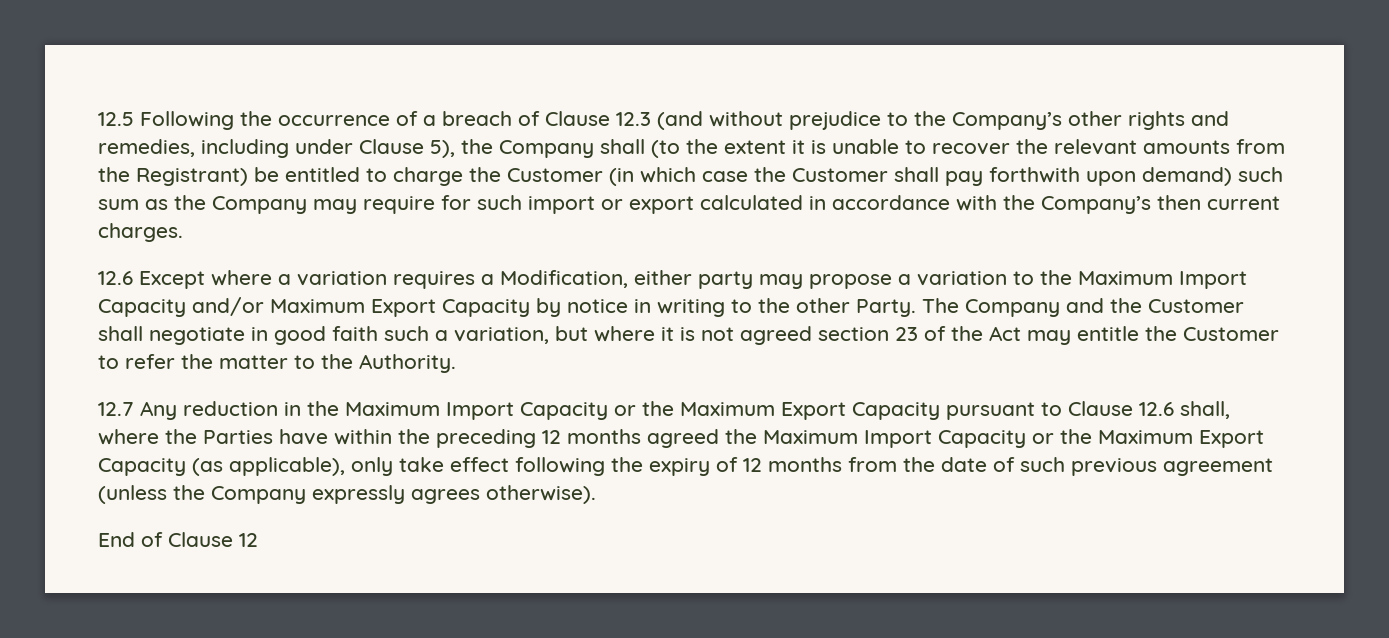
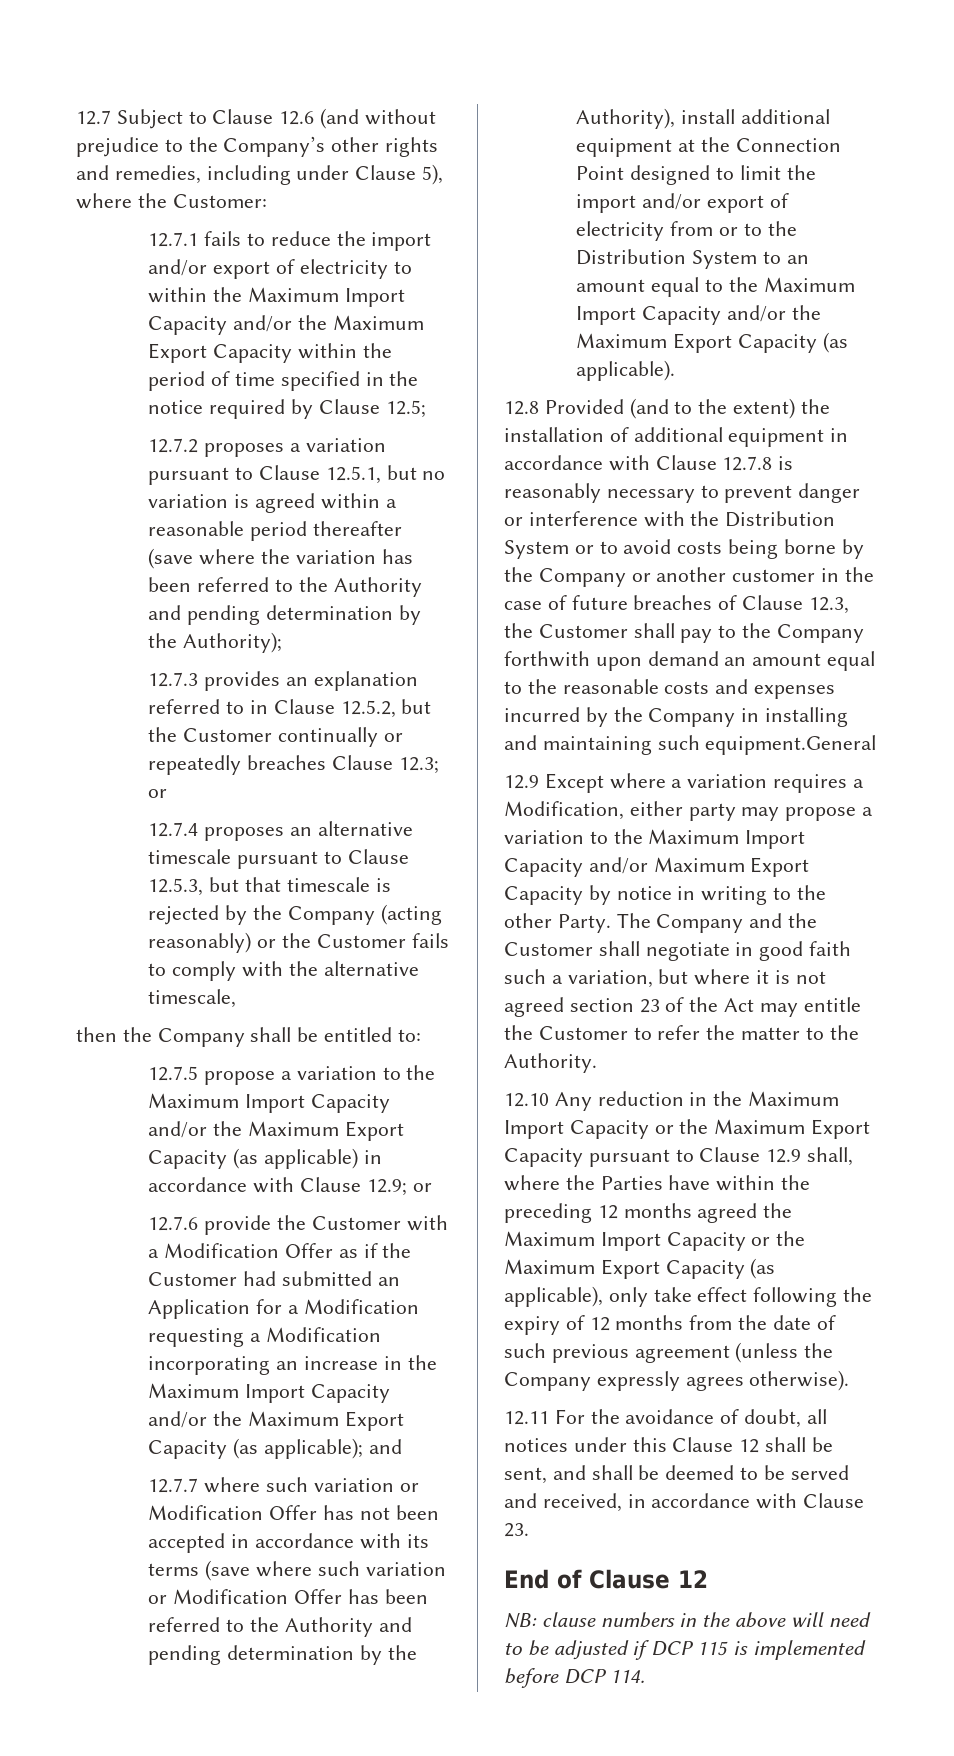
[98,111,651,130] 12.5 Following the occurrence of a breach of Clause 12.3 -> [76,109,315,129] 12.7 Subject to Clause 12.6
[461,139,1285,158] [98,167,1283,186] [98,195,1280,214] [98,223,183,242] [98,271,133,285] the Company shall (to the extent it is unable to recover the relevant amounts from the Registrant) be entitled to charge the Customer (in which case the Customer shall pay forthwith upon demand) such sum as the Company may require for such import or export calculated in accordance with the Company’s then current charges. // 12.6 -> [76,193,267,209] [148,231,432,251] [148,259,412,279] [148,287,405,307] [148,315,424,335] [148,343,392,363] [148,371,419,391] [148,399,426,419] [148,438,386,457] [148,465,446,485] [148,493,397,513] [148,521,403,541] [148,548,413,569] [148,577,422,597] [148,605,421,625] [148,632,283,653] [148,671,418,691] [148,699,432,718] [148,727,403,747] [148,755,439,775] [148,789,168,798] [148,821,413,841] [148,849,409,869] [148,877,391,896] [148,904,442,925] [148,932,449,953] [148,961,419,981] [148,989,237,1008] [76,1027,421,1047] [148,1065,436,1085] [148,1093,391,1113] [148,1121,404,1141] [148,1148,382,1169] [148,1177,432,1196] [148,1215,448,1235] [148,1243,412,1258] [148,1271,400,1286] [148,1299,419,1319] [148,1327,382,1347] [148,1355,437,1375] [148,1383,391,1403] [148,1411,404,1431] [148,1438,402,1459] [148,1477,419,1493] [148,1505,439,1520] [148,1533,429,1553] [148,1560,446,1581] [148,1589,428,1604] [148,1617,412,1637] [148,1645,417,1665] [576,108,831,129] [576,137,841,157] [576,165,816,185] [576,193,789,213] [576,221,797,241] [576,249,809,269] [576,277,855,297] [576,305,821,325] [576,332,848,353] [576,360,676,381] [504,398,830,419] [504,427,849,447] [504,455,794,471] [504,483,861,503] [504,511,836,527] [504,539,864,559] [504,567,874,587] [504,595,849,614] [504,623,864,643] [504,651,876,671] [504,679,836,699] [504,707,849,727] [504,735,877,755] [504,775,539,789] where the Customer: // 12.7.1 fails to reduce the import and/or export of electricity to within the Maximum Import Capacity and/or the Maximum Export Capacity within the period of time specified in the notice required by Clause 12.5; // 12.7.2 proposes a variation pursuant to Clause 12.5.1, but no variation is agreed within a reasonable period thereafter (save where the variation has been referred to the Authority and pending determination by the Authority); // 12.7.3 provides an explanation referred to in Clause 12.5.2, but the Customer continually or repeatedly breaches Clause 12.3; or // 12.7.4 proposes an alternative timescale pursuant to Clause 12.5.3, but that timescale is rejected by the Company (acting reasonably) or the Customer fails to comply with the alternative timescale, // then the Company shall be entitled to: // 12.7.5 propose a variation to the Maximum Import Capacity and/or the Maximum Export Capacity (as applicable) in accordance with Clause 12.9; or // 12.7.6 provide the Customer with a Modification Offer as if the Customer had submitted an Application for a Modification requesting a Modification incorporating an increase in the Maximum Import Capacity and/or the Maximum Export Capacity (as applicable); and // 12.7.7 where such variation or Modification Offer has not been accepted in accordance with its terms (save where such variation or Modification Offer has been referred to the Authority and pending determination by the Authority), install additional equipment at the Connection Point designed to limit the import and/or export of electricity from or to the Distribution System to an amount equal to the Maximum Import Capacity and/or the Maximum Export Capacity (as applicable). // 12.8 Provided (and to the extent) the installation of additional equipment in accordance with Clause 12.7.8 is reasonably necessary to prevent danger or interference with the Distribution System or to avoid costs being borne by the Company or another customer in the case of future breaches of Clause 12.3, the Customer shall pay to the Company forthwith upon demand an amount equal to the reasonable costs and expenses incurred by the Company in installing and maintaining such equipment.General // 12.9
[98,402,134,416] 12.7 -> [504,1093,549,1107] 12.10
[1139,402,1174,416] 12.6 -> [766,1149,802,1163] 12.9
[98,532,258,547] End of Clause 12 -> [504,1409,827,1428] [504,1437,833,1453] [504,1465,849,1484] [504,1493,865,1512] [504,1523,529,1537] [504,1569,708,1589] [504,1612,871,1628] [504,1640,866,1660] [504,1668,645,1688] 12.11 For the avoidance of doubt, all notices under this Clause 12 shall be sent, and shall be deemed to be served and received, in accordance with Clause 23. // End of Clause 12 // NB: clause numbers in the above will need to be adjusted if DCP 115 is implemented before DCP 114.

